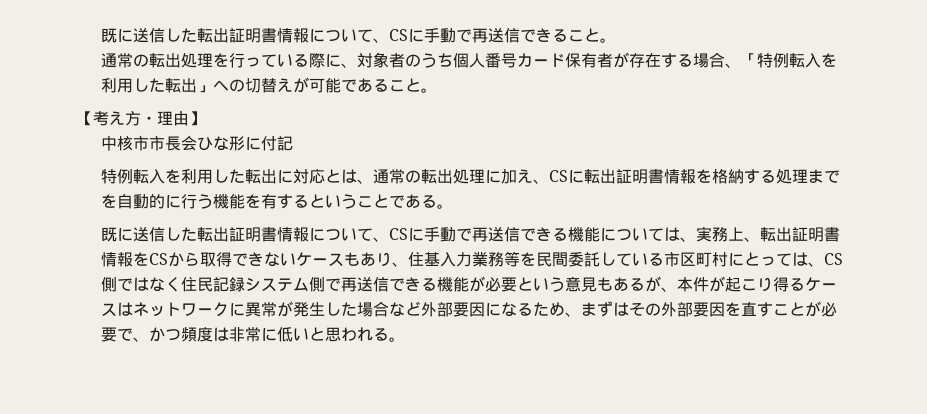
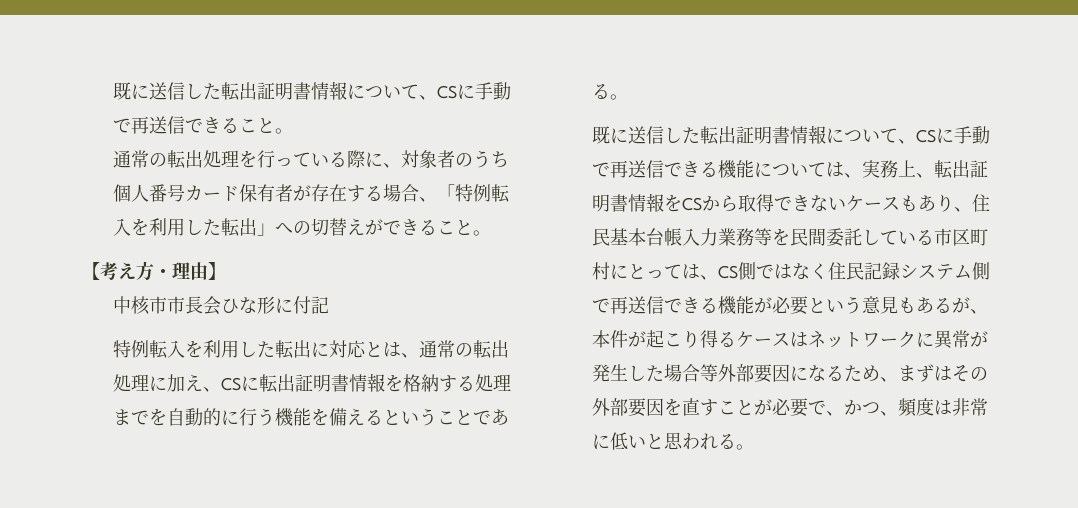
[308,78,373,93] 可能であ -> [382,219,419,235] でき
[260,194,293,209] 有す -> [328,408,365,426] 備え
[423,252,440,266] 基 -> [591,228,682,246] 民基本台帳
[388,301,421,317] など -> [699,364,718,382] 等
(181, 335) none -> [879,411,898,416] 、

